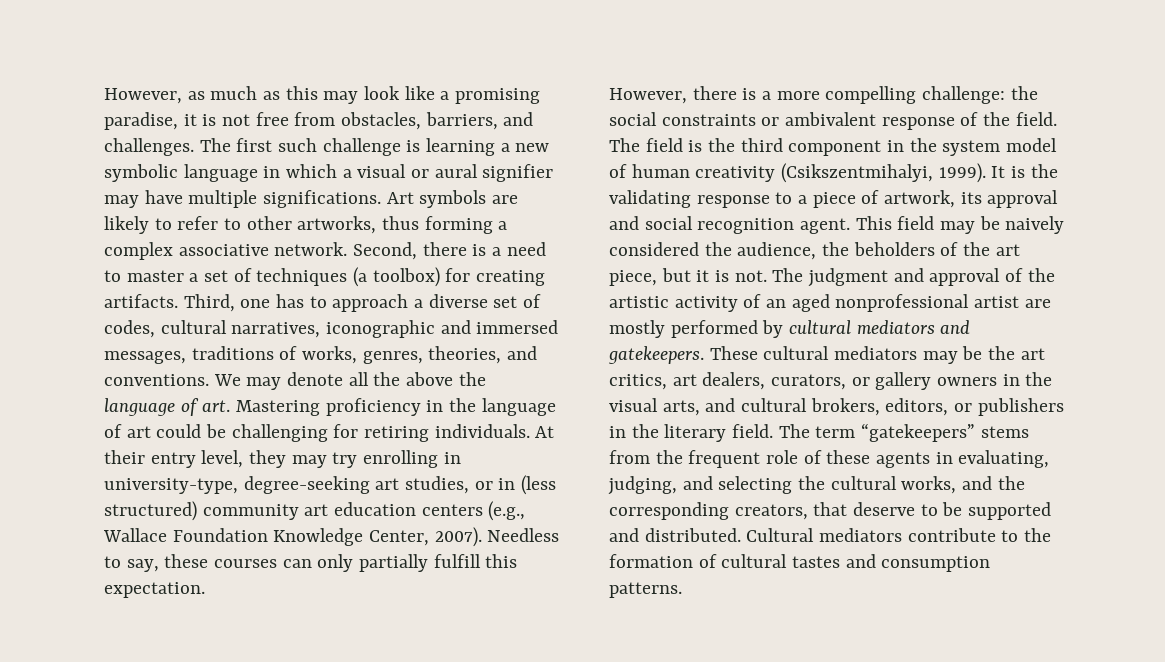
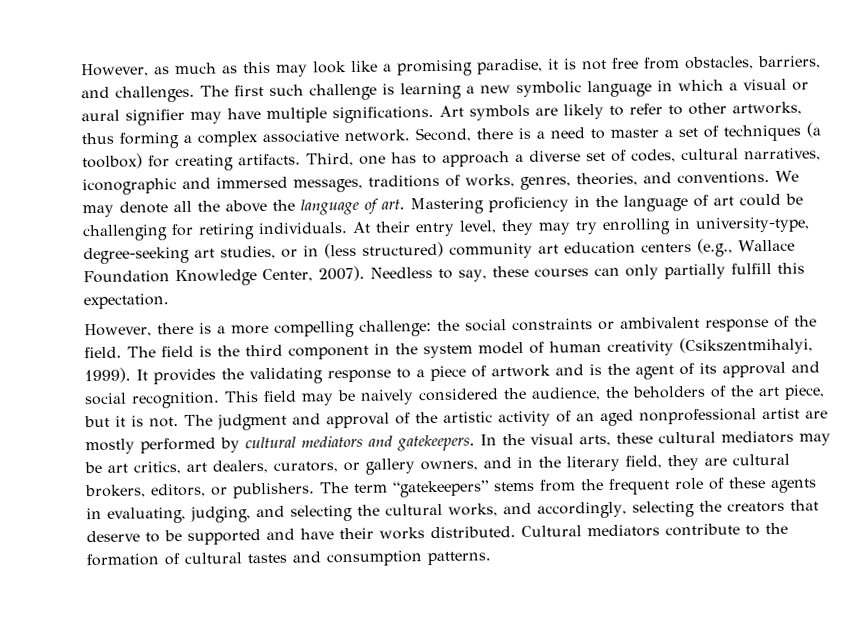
[1011,166,1026,178] is -> [153,368,216,385] provides
[884,190,956,208] artwork, -> [491,362,695,380] artwork and is the agent of
[697,218,851,234] recognition agent. -> [131,391,220,409] recognition.
[709,346,758,360] These -> [480,432,653,447] In the visual arts, these
[988,346,1016,360] the -> (102, 467) none
[937,372,1053,386] [609,398,1064,416] [609,424,774,442] owners in the visual arts, and cultural brokers, editors, or publishers in the literary field. -> [420,453,790,472] [85,482,315,499] owners, and in the literary field, they are cultural brokers, editors, or publishers.
[997,476,1025,490] [609,502,808,520] the corresponding creators, -> [537,500,785,519] accordingly, selecting the creators
(639, 535) none -> [300,527,425,540] have their works

